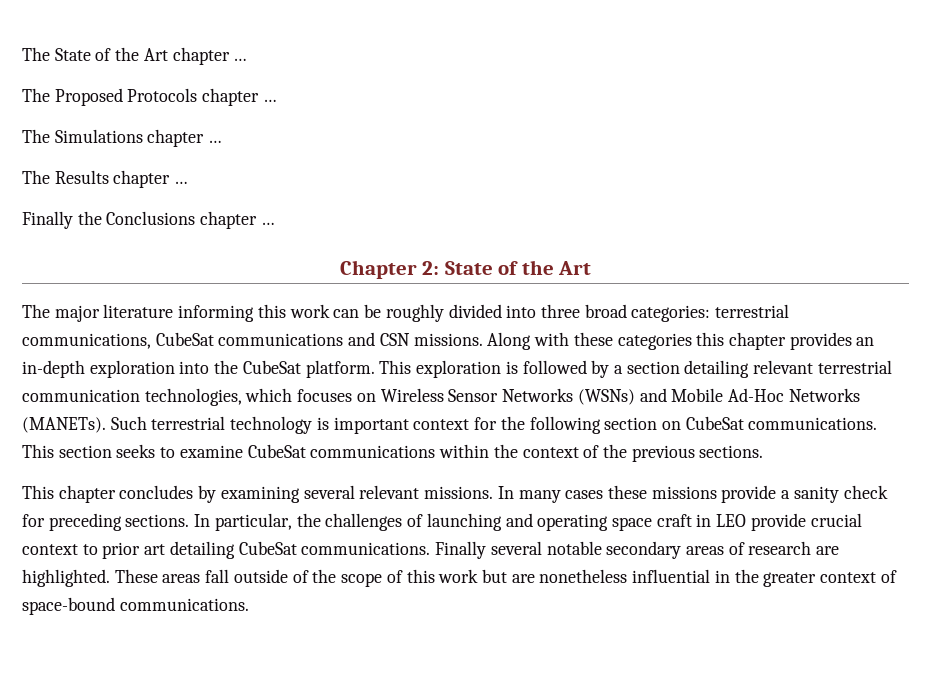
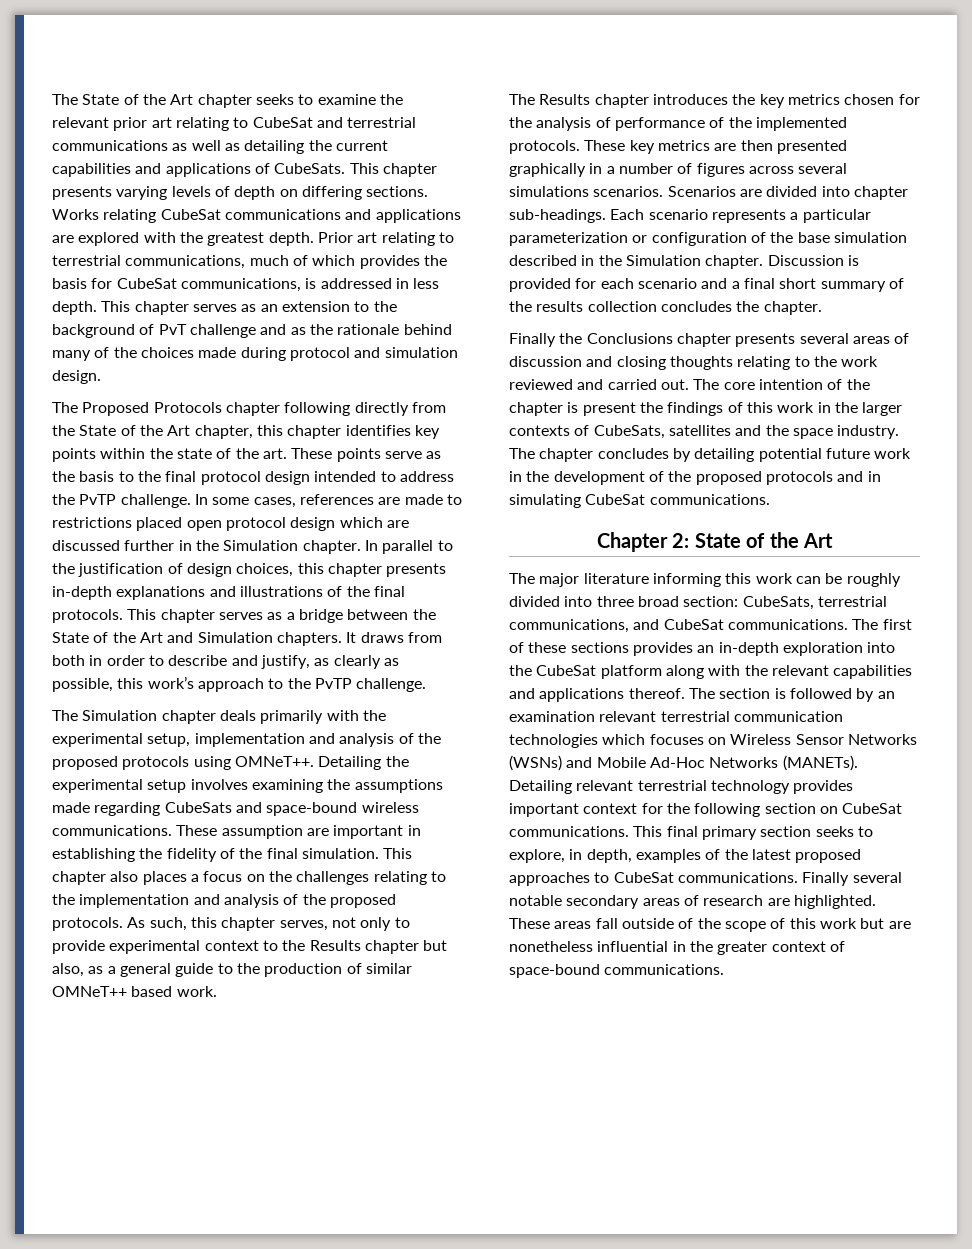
[233,58,248,61] [22,88,277,106] [22,129,223,147] [22,170,189,188] [22,211,275,229] … // The Proposed Protocols chapter … // The Simulations chapter … // The Results chapter … // Finally the Conclusions chapter … -> [255,94,403,105] [52,117,417,131] [52,140,388,154] [52,163,437,177] [52,186,429,200] [52,209,461,223] [52,232,454,246] [52,255,447,269] [52,278,440,292] [52,301,397,315] [52,324,452,338] [52,347,458,361] [52,370,101,384] [52,402,446,416] [52,425,440,439] [52,448,442,462] [52,471,454,485] [52,494,462,508] [52,517,409,531] [52,540,453,554] [52,563,447,577] [52,586,405,600] [52,609,436,623] [52,632,442,646] [52,655,399,669] [52,676,427,692] [52,710,386,724] [52,733,441,747] [52,756,409,770] [52,779,443,793] [52,802,419,816] [52,825,421,839] [52,848,413,862] [52,871,446,885] [52,894,396,908] [52,917,410,931] [52,940,448,954] [52,963,412,977] [52,986,217,997] [509,94,920,108] [509,117,847,131] [509,140,847,154] [509,163,848,177] [509,186,908,200] [509,209,871,223] [509,232,907,246] [509,255,859,269] [509,278,904,292] [509,301,822,315] [509,333,910,347] [509,356,879,370] [509,379,870,390] [509,402,903,416] [509,425,900,439] [509,448,912,462] [509,471,881,485] [509,494,770,508] seeks to examine the relevant prior art relating to CubeSat and terrestrial communications as well as detailing the current capabilities and applications of CubeSats. This chapter presents varying levels of depth on differing sections. Works relating CubeSat communications and applications are explored with the greatest depth. Prior art relating to terrestrial communications, much of which provides the basis for CubeSat communications, is addressed in less depth. This chapter serves as an extension to the background of PvT challenge and as the rationale behind many of the choices made during protocol and simulation design. // The Proposed Protocols chapter following directly from the State of the Art chapter, this chapter identifies key points within the state of the art. These points serve as the basis to the final protocol design intended to address the PvTP challenge. In some cases, references are made to restrictions placed open protocol design which are discussed further in the Simulation chapter. In parallel to the justification of design choices, this chapter presents in-depth explanations and illustrations of the final protocols. This chapter serves as a bridge between the State of the Art and Simulation chapters. It draws from both in order to describe and justify, as clearly as possible, this work’s approach to the PvTP challenge. // The Simulation chapter deals primarily with the experimental setup, implementation and analysis of the proposed protocols using OMNeT++. Detailing the experimental setup involves examining the assumptions made regarding CubeSats and space-bound wireless communications. These assumption are important in establishing the fidelity of the final simulation. This chapter also places a focus on the challenges relating to the implementation and analysis of the proposed protocols. As such, this chapter serves, not only to provide experimental context to the Results chapter but also, as a general guide to the production of similar OMNeT++ based work. // The Results chapter introduces the key metrics chosen for the analysis of performance of the implemented protocols. These key metrics are then presented graphically in a number of figures across several simulations scenarios. Scenarios are divided into chapter sub-headings. Each scenario represents a particular parameterization or configuration of the base simulation described in the Simulation chapter. Discussion is provided for each scenario and a final short summary of the results collection concludes the chapter. // Finally the Conclusions chapter presents several areas of discussion and closing thoughts relating to the work reviewed and carried out. The core intention of the chapter is present the findings of this work in the larger contexts of CubeSats, satellites and the space industry. The chapter concludes by detailing potential future work in the development of the proposed protocols and in simulating CubeSat communications.
[631,304,790,322] [22,332,786,350] categories: terrestrial communications, CubeSat communications and CSN missions. Along with these categories this chapter -> [683,596,887,610] [509,619,912,633] [509,642,629,653] section: CubeSats, terrestrial communications, and CubeSat communications. The first of these sections
[305,360,750,378] platform. This exploration is followed by a section detailing -> [600,665,913,679] [509,688,895,702] [509,711,595,722] platform along with the relevant capabilities and applications thereof. The section is followed by an examination
[144,388,242,406] technologies, -> [509,734,598,748] technologies
[110,416,147,430] Such -> [509,780,634,794] Detailing relevant
[316,417,329,430] is -> [793,780,854,794] provides
(54, 451) none -> [666,826,757,840] final primary
[179,444,764,462] [22,485,888,503] [22,513,862,531] [22,541,235,559] examine CubeSat communications within the context of the previous sections. // This chapter concludes by examining several relevant missions. In many cases these missions provide a sanity check for preceding sections. In particular, the challenges of launching and operating space craft in LEO provide crucial context to prior art detailing -> [509,849,862,863] [509,872,610,886] explore, in depth, examples of the latest proposed approaches to

